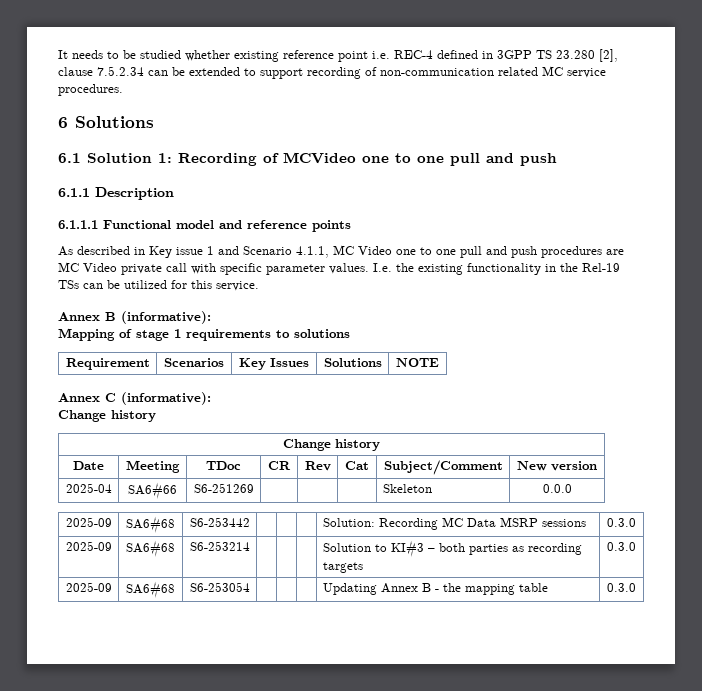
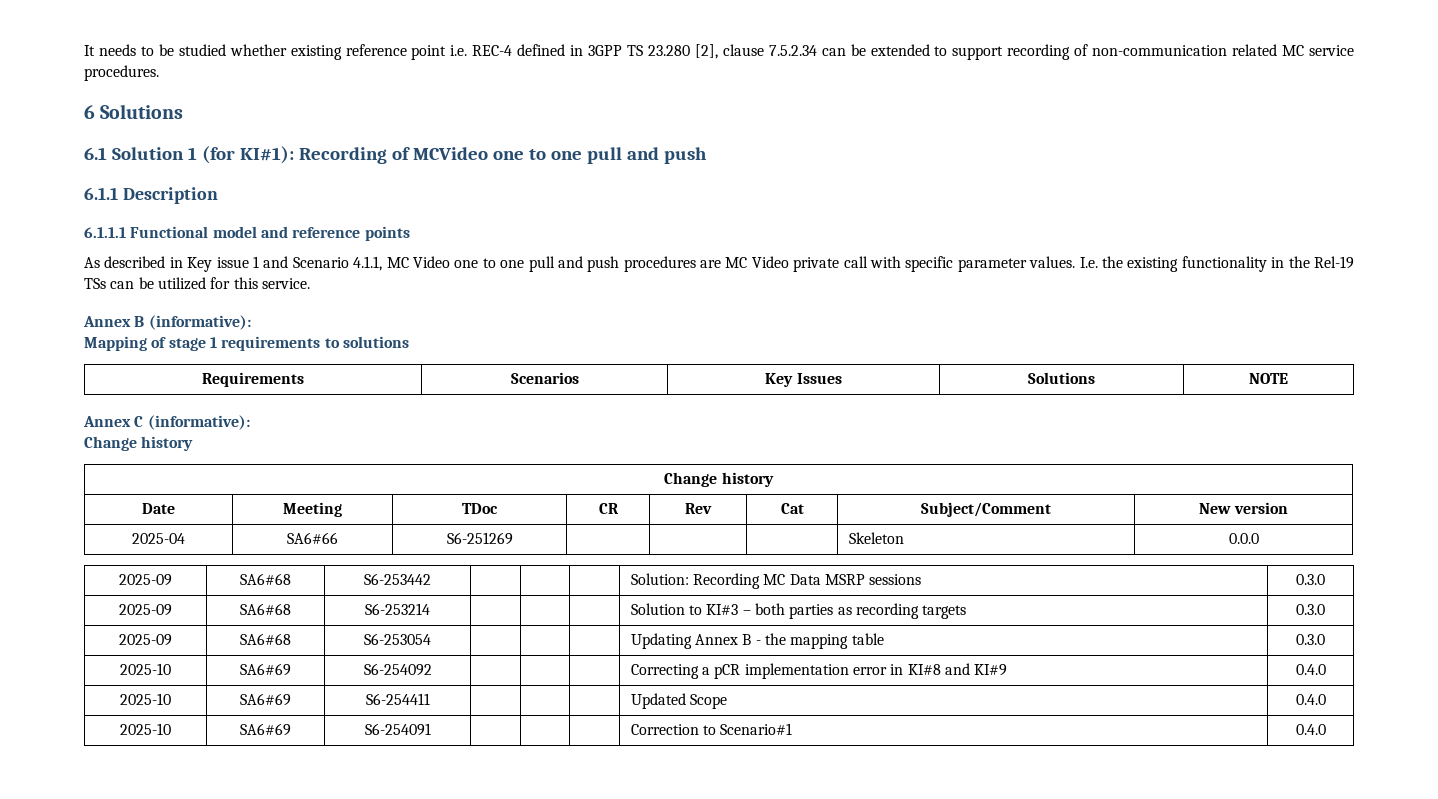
[158,153,172,163] 1: -> [187,146,294,164] 1 (for KI#1):
[65,358,150,370] Requirement -> [202,372,304,387] Requirements
(636, 587) none -> [120,663,171,675] [239,663,291,676] [363,663,432,676] [630,663,1008,679] [1295,664,1326,675] [120,693,171,705] [239,693,291,706] [365,693,430,705] [630,693,728,709] [1295,694,1326,705] [120,723,171,735] [239,723,291,736] [364,723,431,736] [630,723,793,735] [1295,724,1326,735] // 2025-10 | SA6#69 | S6-254092 | | | | Correcting a pCR implementation error in KI#8 and KI#9 | 0.4.0 // 2025-10 | SA6#69 | S6-254411 | | | | Updated Scope | 0.4.0 // 2025-10 | SA6#69 | S6-254091 | | | | Correction to Scenario#1 | 0.4.0

